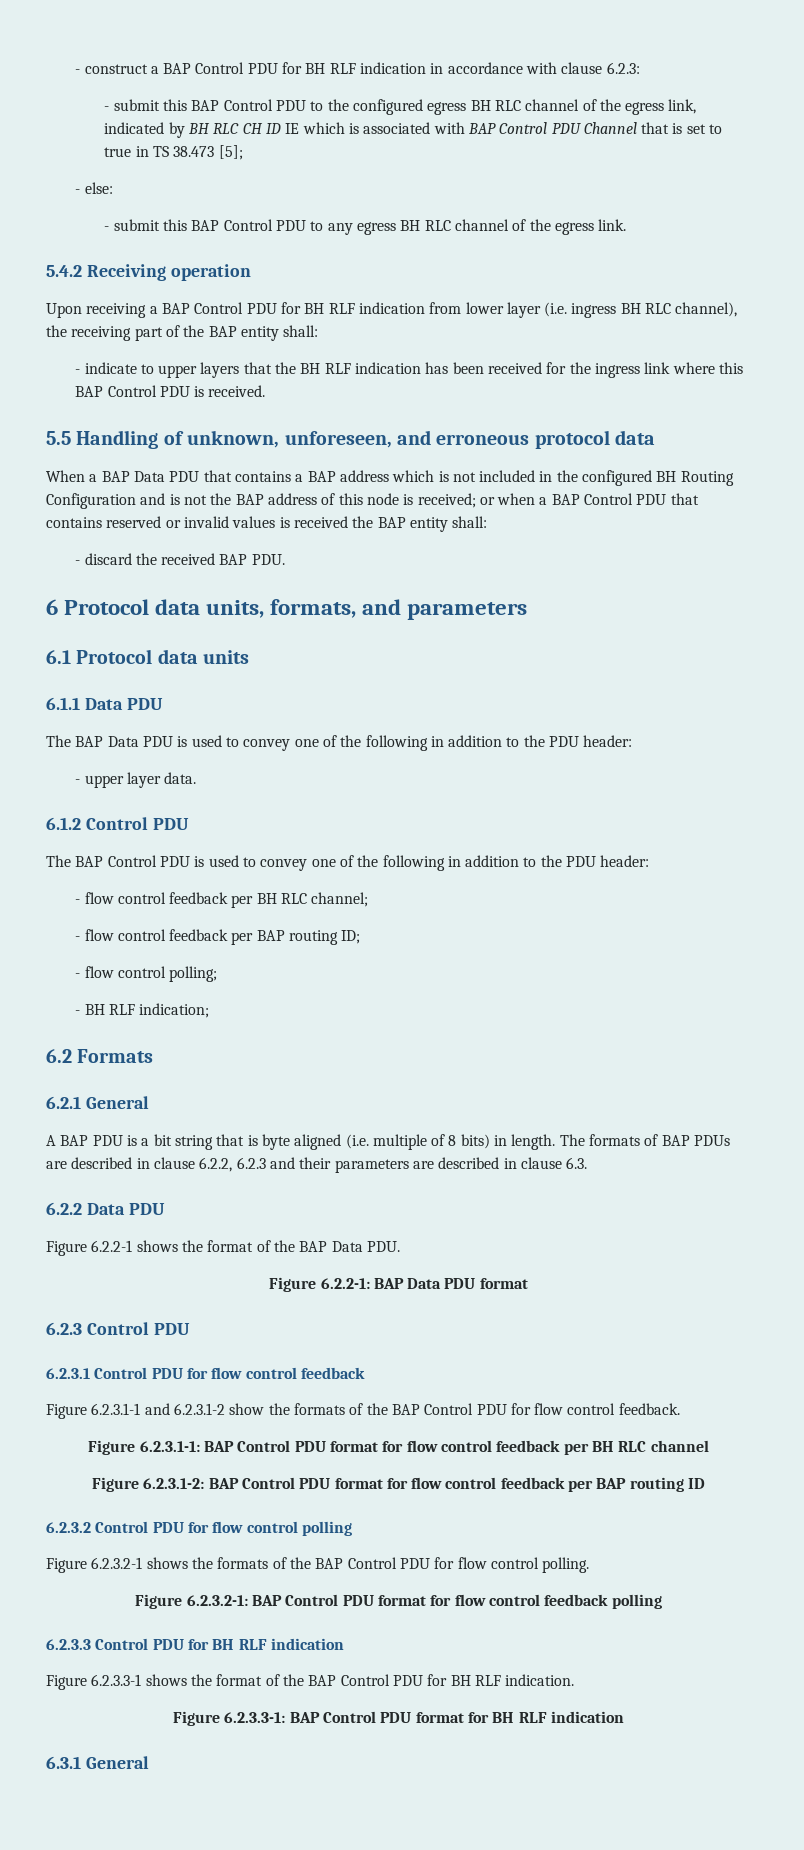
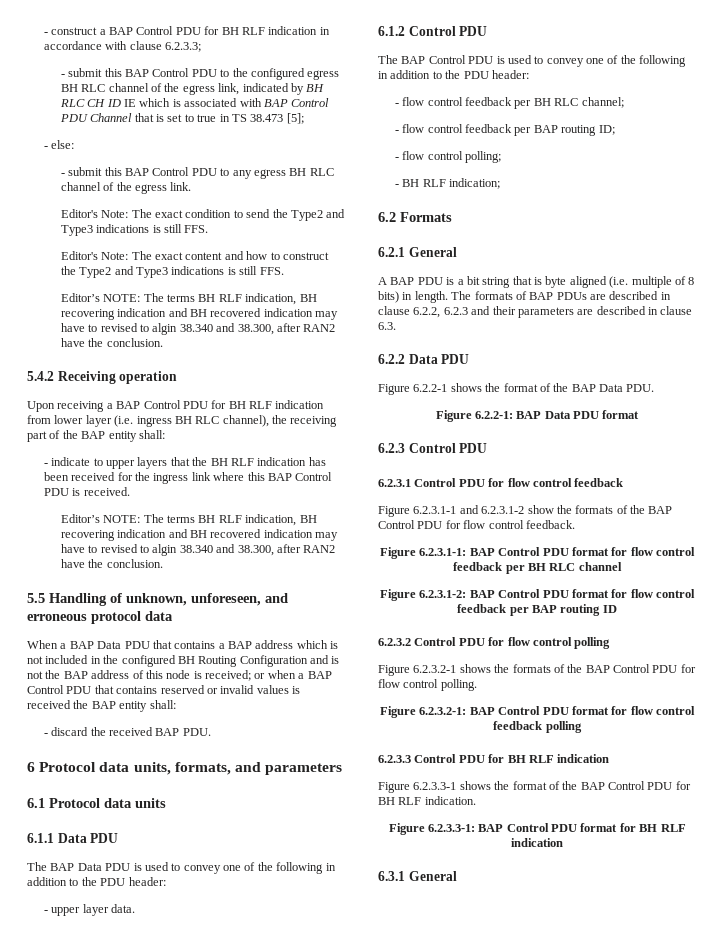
[606,62,640,74] 6.2.3: -> [165,42,202,52] 6.2.3.3;
(627, 225) none -> [60,209,346,221] [60,224,209,236] [60,251,329,260] [60,266,284,278] [60,293,317,305] [60,308,339,320] [60,323,336,335] [60,338,163,347] // Editor's Note: The exact condition to send the Type2 and Type3 indications is still FFS. // Editor's Note: The exact content and how to construct the Type2 and Type3 indications is still FFS. // Editor’s NOTE: The terms BH RLF indication, BH recovering indication and BH recovered indication may have to revised to algin 38.340 and 38.300, after RAN2 have the conclusion.
(266, 391) none -> [60,514,317,526] [60,529,339,541] [60,544,336,556] [60,559,163,568] // Editor’s NOTE: The terms BH RLF indication, BH recovering indication and BH recovered indication may have to revised to algin 38.340 and 38.300, after RAN2 have the conclusion.

